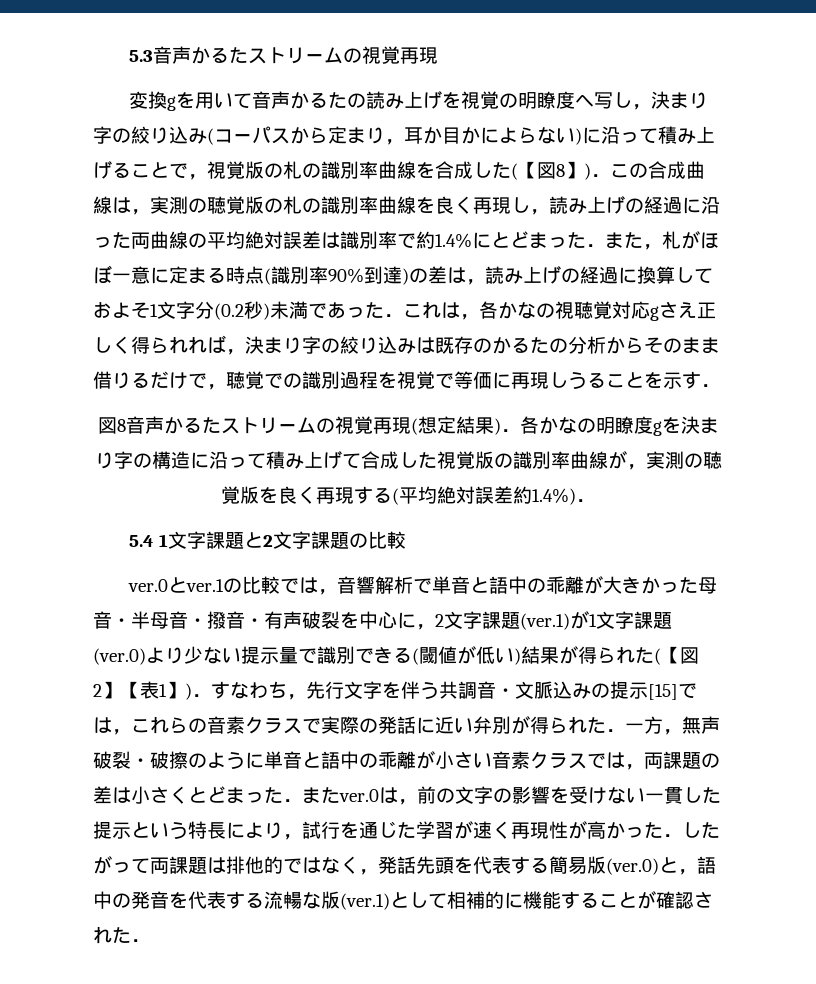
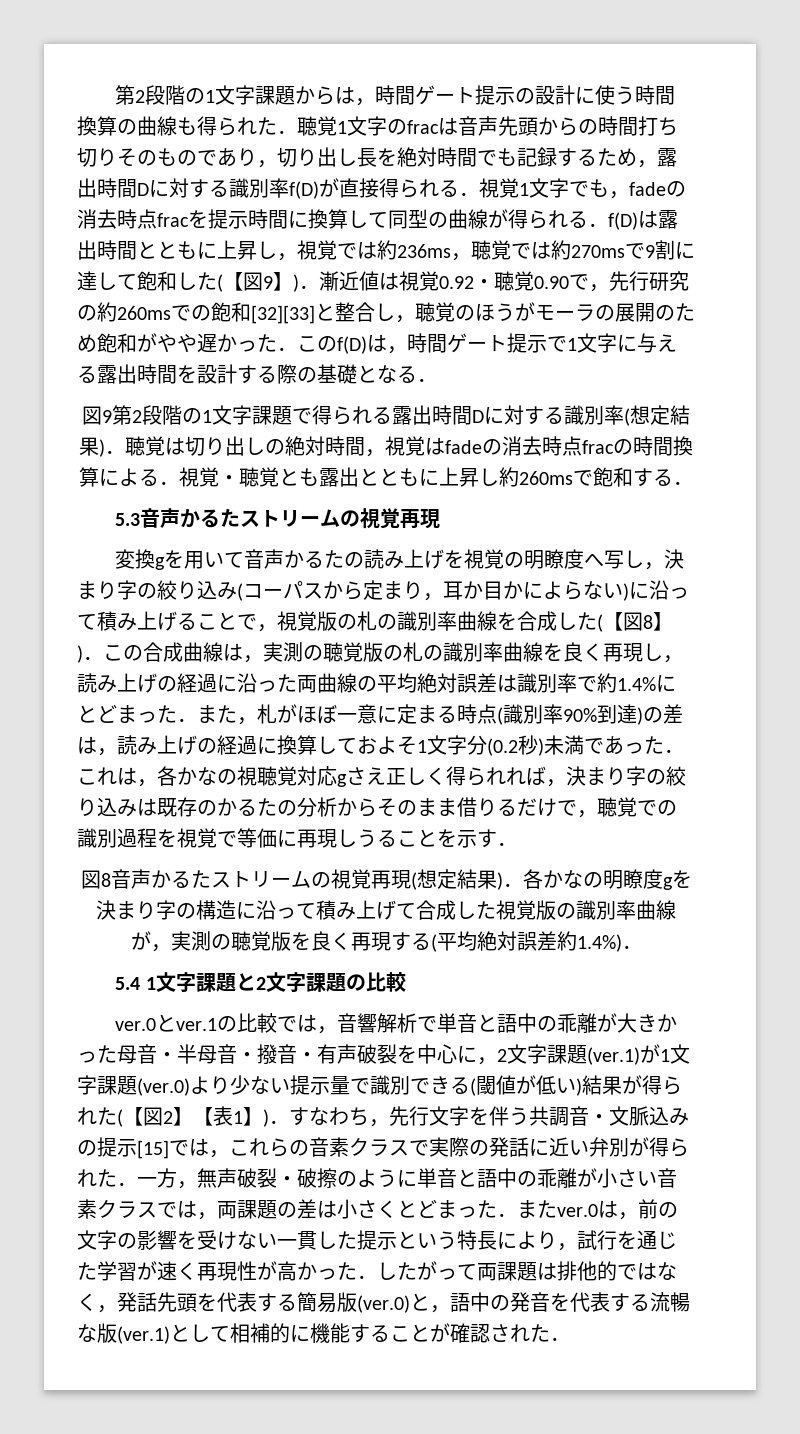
(129, 56) none -> [115,85,676,106] [77,116,678,136] [77,147,677,168] [77,178,686,199] [77,209,678,230] [77,240,695,261] [77,271,689,292] [77,302,695,324] [77,333,677,354] [77,364,437,384] [82,405,690,426] [79,436,693,457] [79,467,693,487] 第2段階の1文字課題からは，時間ゲート提示の設計に使う時間換算の曲線も得られた．聴覚1文字のfracは音声先頭からの時間打ち切りそのものであり，切り出し長を絶対時間でも記録するため，露出時間Dに対する識別率f(D)が直接得られる．視覚1文字でも，fadeの消去時点fracを提示時間に換算して同型の曲線が得られる．f(D)は露出時間とともに上昇し，視覚では約236ms，聴覚では約270msで9割に達して飽和した(【図9】)．漸近値は視覚0.92・聴覚0.90で，先行研究の約260msでの飽和[32][33]と整合し，聴覚のほうがモーラの展開のため飽和がやや遅かった．このf(D)は，時間ゲート提示で1文字に与える露出時間を設計する際の基礎となる． // 図9第2段階の1文字課題で得られる露出時間Dに対する識別率(想定結果)．聴覚は切り出しの絶対時間，視覚はfadeの消去時点fracの時間換算による．視覚・聴覚とも露出とともに上昇し約260msで飽和する． //

